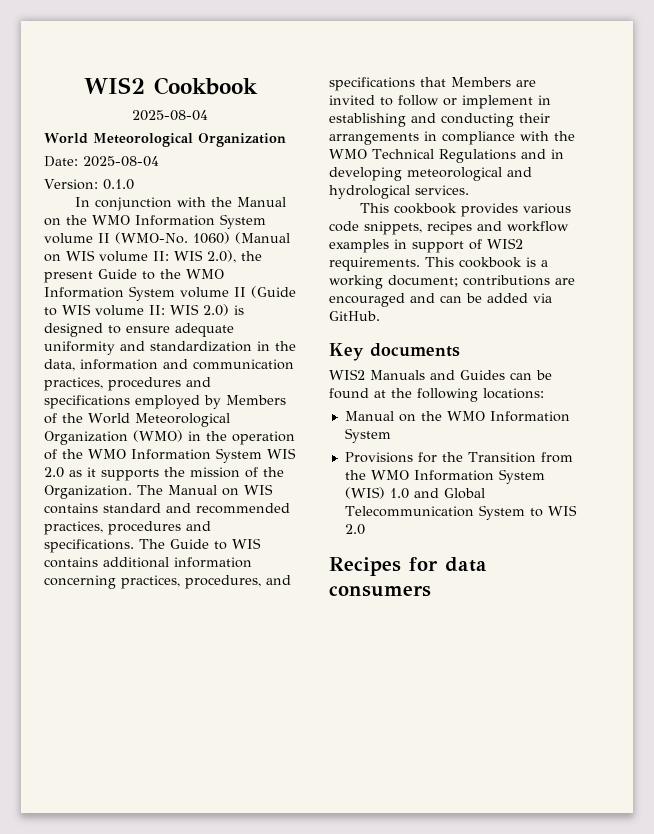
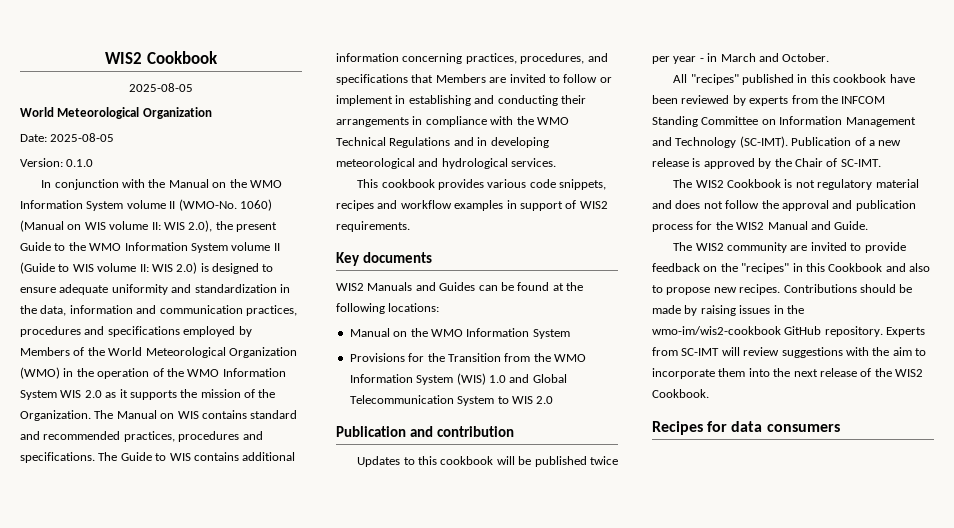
[132,110,208,121] 2025-08-04 -> [129,83,193,92] 2025-08-05
[83,156,159,167] 2025-08-04 -> [50,133,115,142] 2025-08-05
[425,257,548,268] [329,275,575,289] [329,293,552,307] [329,311,380,321] This cookbook is a working document; contributions are encouraged and can be added via GitHub. -> (410, 226) none
(365, 529) none -> [336,426,514,437] [357,456,618,467] [652,53,830,64] [673,74,915,85] [652,95,886,106] [652,116,916,127] [652,136,902,148] [652,158,881,169] [673,179,919,190] [652,200,916,211] [652,221,869,232] [673,242,906,253] [652,263,930,274] [652,284,913,295] [652,305,804,316] [652,326,926,337] [652,347,926,358] [652,368,923,379] [652,389,709,398] // Publication and contribution // Updates to this cookbook will be published twice per year - in March and October. // All "recipes" published in this cookbook have been reviewed by experts from the INFCOM Standing Committee on Information Management and Technology (SC-IMT). Publication of a new release is approved by the Chair of SC-IMT. // The WIS2 Cookbook is not regulatory material and does not follow the approval and publication process for the WIS2 Manual and Guide. // The WIS2 community are invited to provide feedback on the "recipes" in this Cookbook and also to propose new recipes. Contributions should be made by raising issues in the wmo-im/wis2-cookbook GitHub repository. Experts from SC-IMT will review suggestions with the aim to incorporate them into the next release of the WIS2 Cookbook.

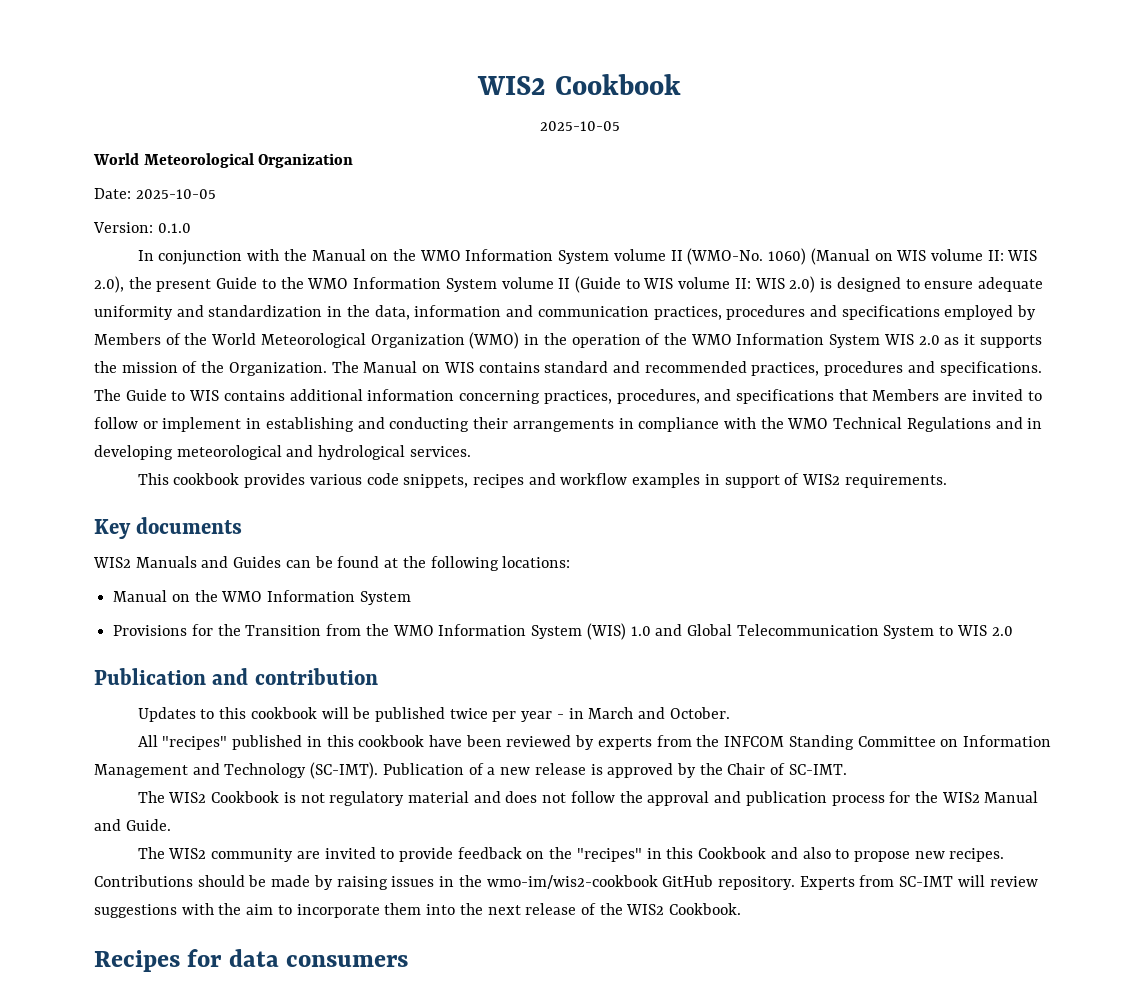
[129,83,193,92] 2025-08-05 -> [539,121,620,131] 2025-10-05
[50,133,115,142] 2025-08-05 -> [135,189,216,199] 2025-10-05

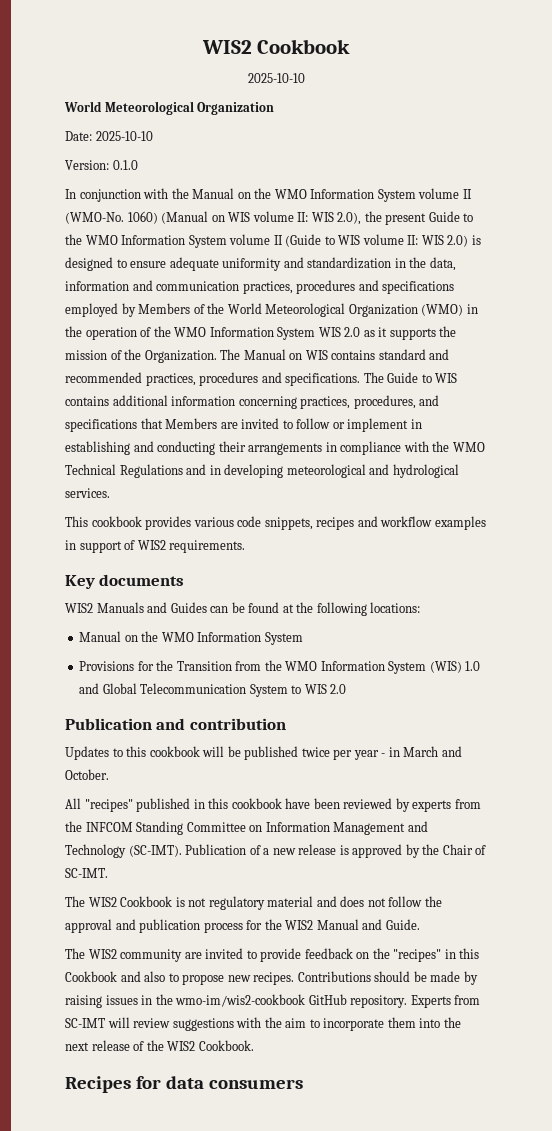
[539,121,620,131] 2025-10-05 -> [247,73,305,83] 2025-10-10
[135,189,216,199] 2025-10-05 -> [95,131,153,141] 2025-10-10

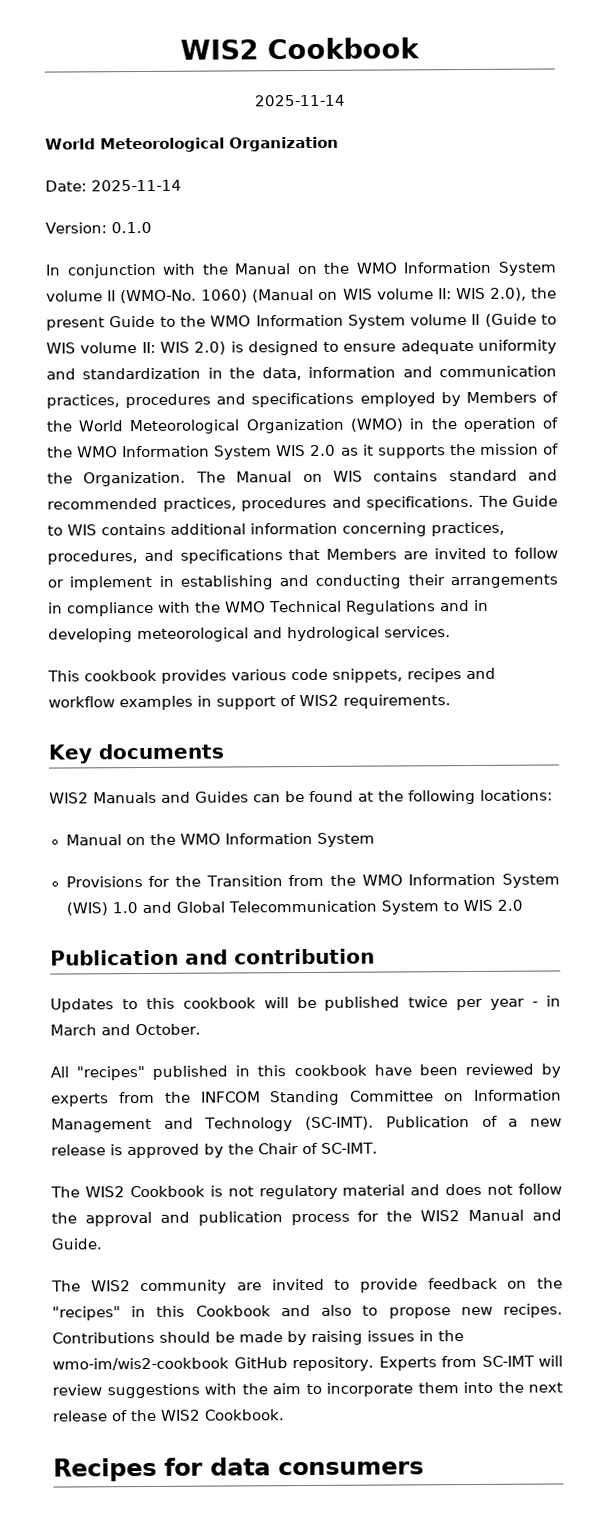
[247,73,305,83] 2025-10-10 -> [254,94,345,107] 2025-11-14
[95,131,153,141] 2025-10-10 -> [91,179,182,192] 2025-11-14

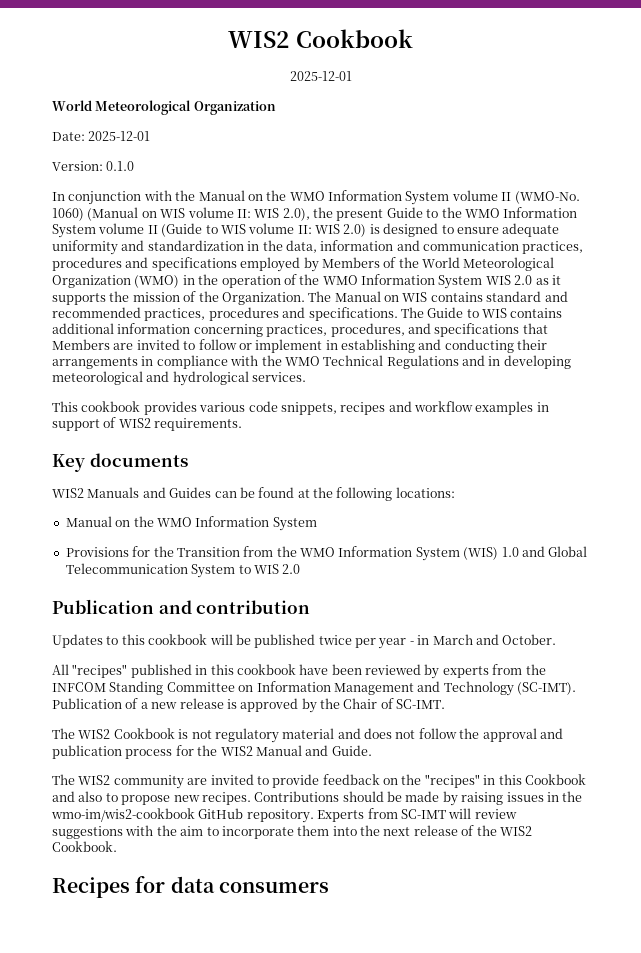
[254,94,345,107] 2025-11-14 -> [289,71,352,81] 2025-12-01
[91,179,182,192] 2025-11-14 -> [88,131,151,141] 2025-12-01

